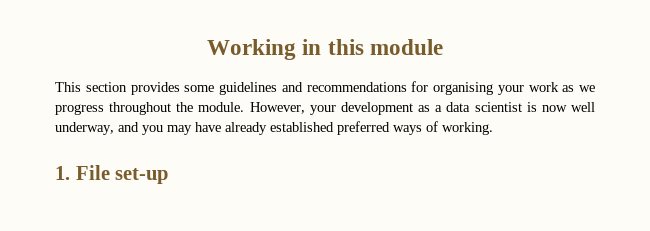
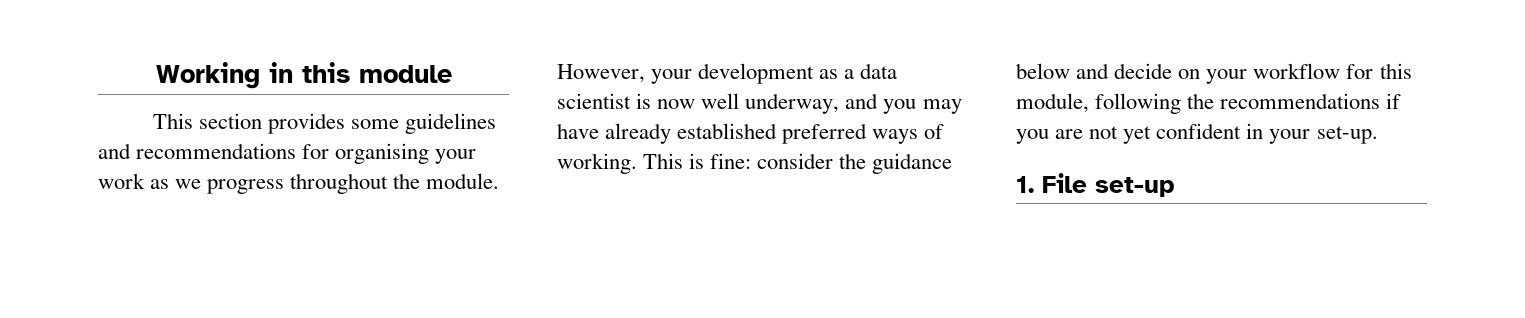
(493, 128) none -> [643,153,953,174] [1016,63,1412,84] [1016,93,1402,114] [1016,123,1378,144] This is fine: consider the guidance below and decide on your workflow for this module, following the recommendations if you are not yet confident in your set-up.

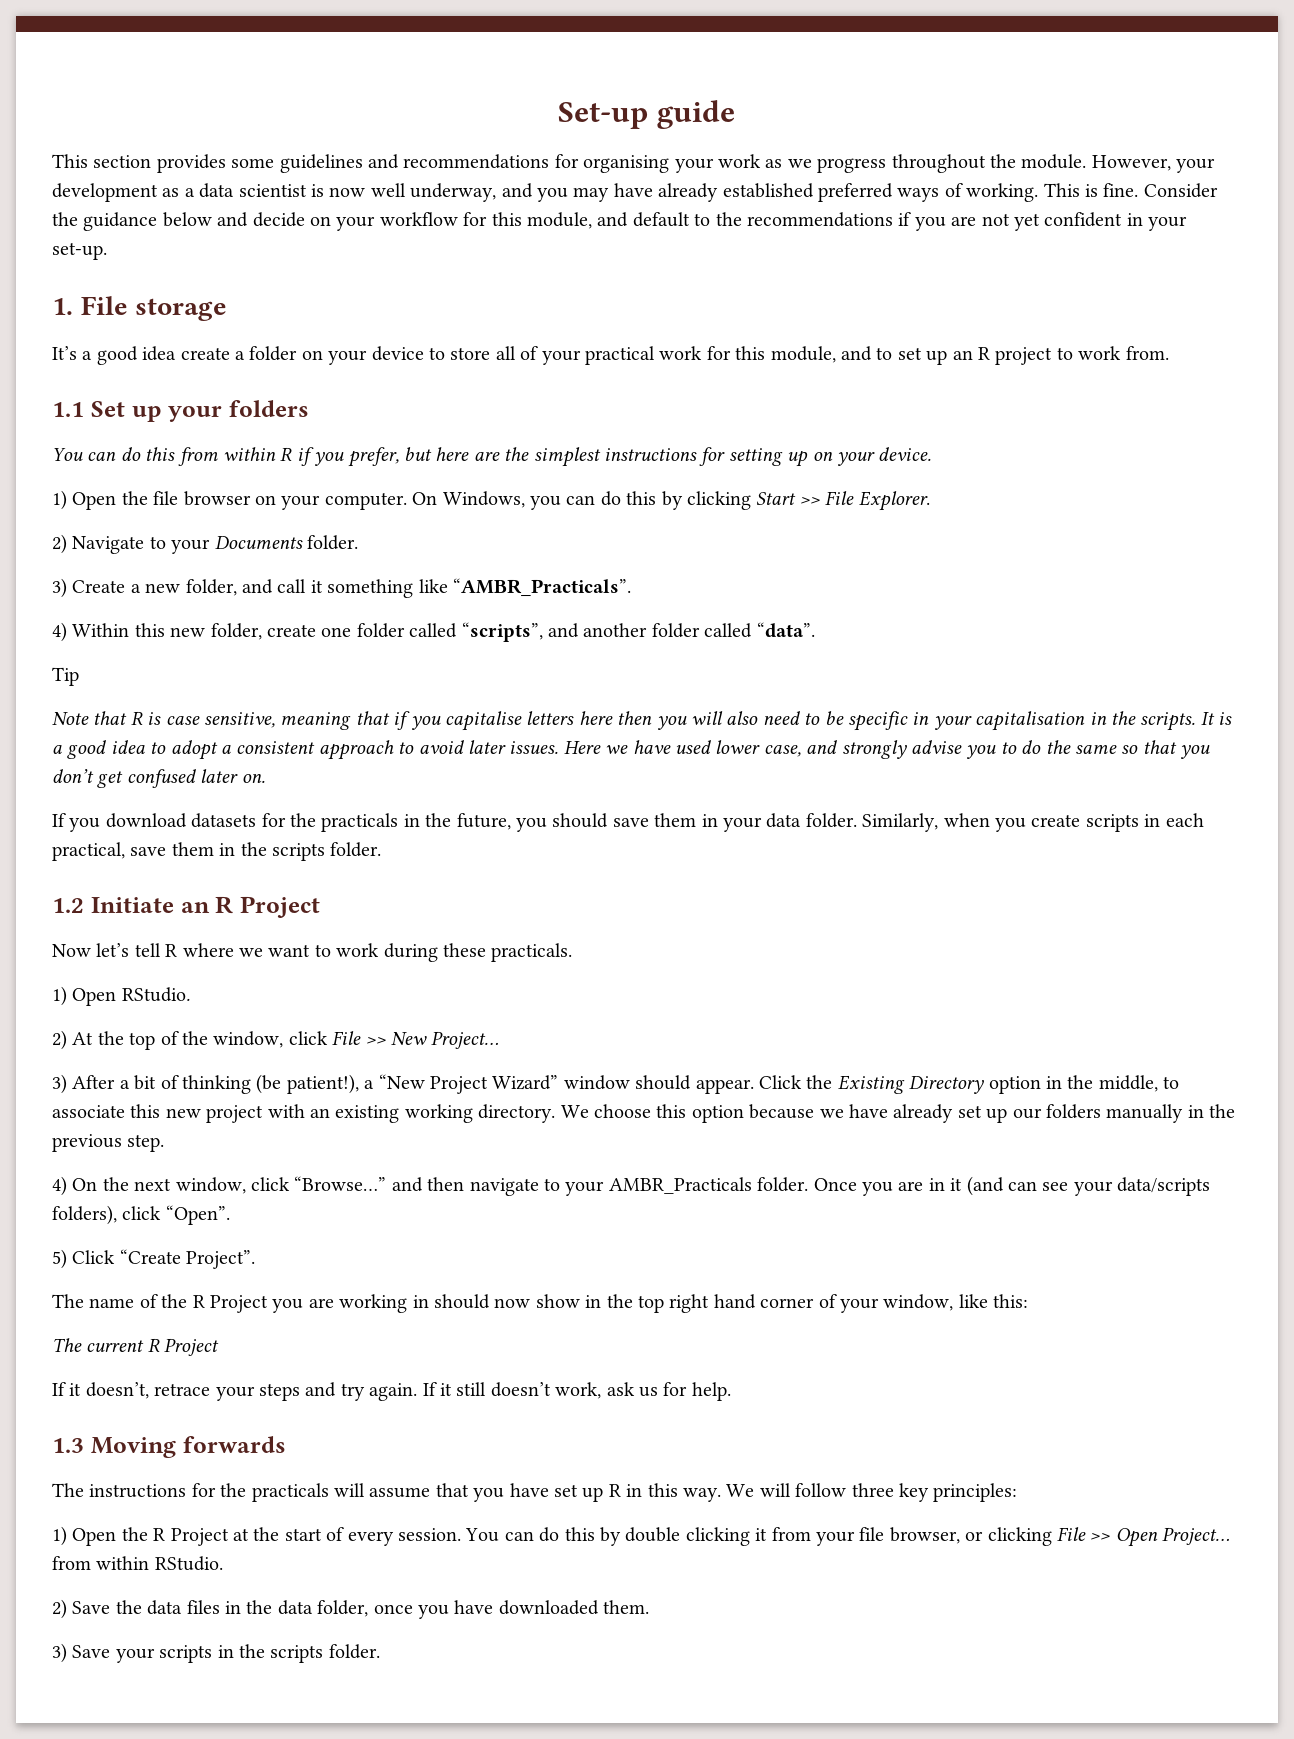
[155,62,452,89] Working in this module -> [558,100,735,129] Set-up guide
[710,153,834,169] fine: consider -> [1103,183,1218,198] fine. Consider
[1095,93,1182,114] following -> [597,212,711,227] and default to
[1095,177,1175,197] set-up -> [135,298,228,321] [52,346,1169,365] [52,400,309,422] [52,447,932,467] [52,490,930,511] [52,534,358,554] [52,578,631,598] [52,622,815,642] [52,667,79,686] [52,711,1233,731] [52,740,1211,760] [52,769,265,788] [52,813,1204,832] [52,842,382,861] [52,896,320,918] [52,943,573,962] [52,986,190,1006] [52,1030,500,1050] [52,1074,1180,1094] [52,1104,1236,1123] [52,1134,165,1152] [52,1176,1211,1196] [52,1205,230,1225] [52,1249,256,1269] [52,1294,1029,1313] [52,1338,220,1356] [52,1382,731,1401] [52,1436,286,1458] [52,1483,1018,1502] [52,1526,1231,1547] [52,1556,223,1571] [52,1599,650,1619] [52,1643,380,1663] storage // It’s a good idea create a folder on your device to store all of your practical work for this module, and to set up an R project to work from. // 1.1 Set up your folders // You can do this from within R if you prefer, but here are the simplest instructions for setting up on your device. // 1) Open the file browser on your computer. On Windows, you can do this by clicking Start >> File Explorer. // 2) Navigate to your Documents folder. // 3) Create a new folder, and call it something like “AMBR_Practicals”. // 4) Within this new folder, create one folder called “scripts”, and another folder called “data”. // Tip // Note that R is case sensitive, meaning that if you capitalise letters here then you will also need to be specific in your capitalisation in the scripts. It is a good idea to adopt a consistent approach to avoid later issues. Here we have used lower case, and strongly advise you to do the same so that you don’t get confused later on. // If you download datasets for the practicals in the future, you should save them in your data folder. Similarly, when you create scripts in each practical, save them in the scripts folder. // 1.2 Initiate an R Project // Now let’s tell R where we want to work during these practicals. // 1) Open RStudio. // 2) At the top of the window, click File >> New Project… // 3) After a bit of thinking (be patient!), a “New Project Wizard” window should appear. Click the Existing Directory option in the middle, to associate this new project with an existing working directory. We choose this option because we have already set up our folders manually in the previous step. // 4) On the next window, click “Browse…” and then navigate to your AMBR_Practicals folder. Once you are in it (and can see your data/scripts folders), click “Open”. // 5) Click “Create Project”. // The name of the R Project you are working in should now show in the top right hand corner of your window, like this: // The current R Project // If it doesn’t, retrace your steps and try again. If it still doesn’t work, ask us for help. // 1.3 Moving forwards // The instructions for the practicals will assume that you have set up R in this way. We will follow three key principles: // 1) Open the R Project at the start of every session. You can do this by double clicking it from your file browser, or clicking File >> Open Project… from within RStudio. // 2) Save the data files in the data folder, once you have downloaded them. // 3) Save your scripts in the scripts folder.

